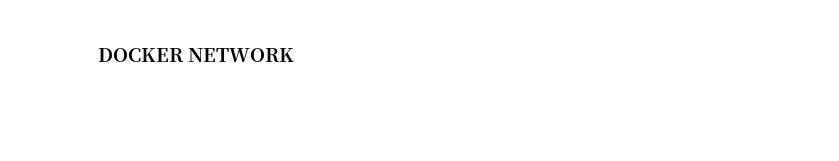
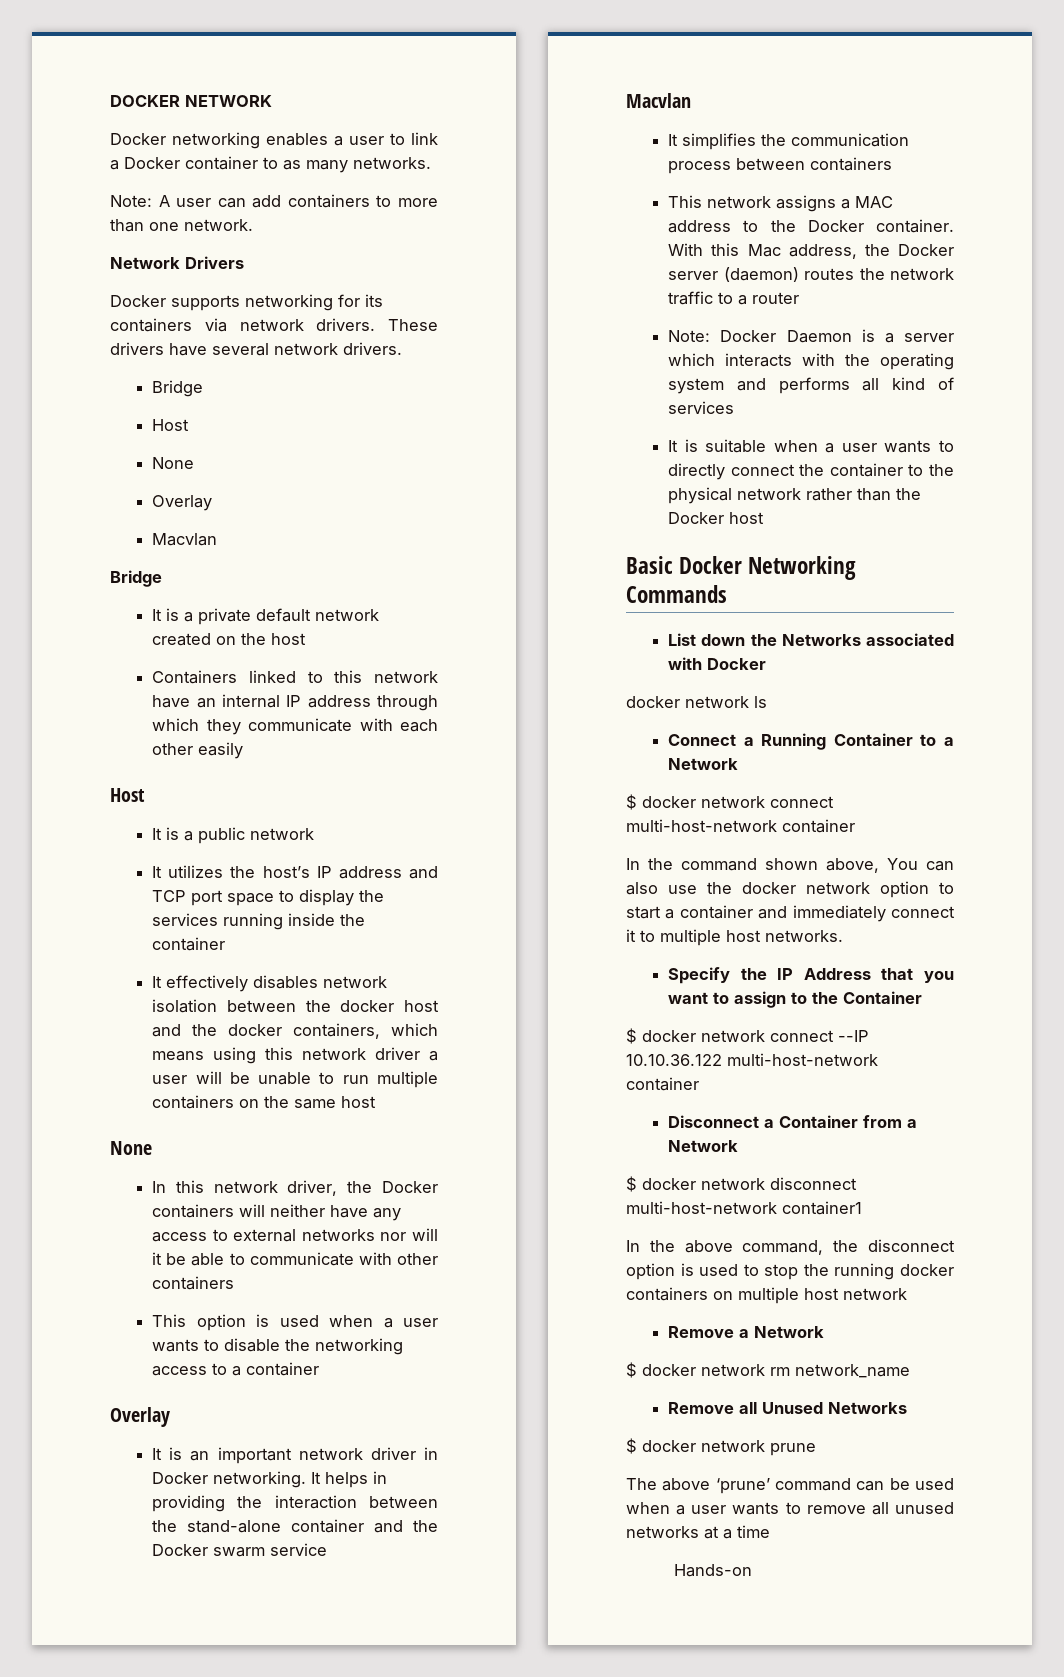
(295, 55) none -> [110,132,438,149] [110,156,431,173] [110,194,438,208] [110,219,253,232] [110,256,244,269] [110,294,383,311] [110,318,438,332] [110,342,402,356] [152,380,204,397] [152,419,190,431] [152,457,195,469] [152,495,213,511] [152,533,218,546] [110,570,162,587] [152,608,380,625] [152,633,307,646] [152,670,438,684] [152,694,438,711] [152,718,438,735] [152,742,244,759] [110,788,145,802] [152,827,315,844] [152,865,438,879] [152,889,385,906] [152,913,366,930] [152,937,226,951] [152,975,388,992] [152,999,439,1013] [152,1023,438,1039] [152,1047,438,1064] [152,1071,438,1088] [152,1095,377,1109] [110,1141,152,1155] [152,1180,438,1196] [152,1204,402,1221] [152,1228,438,1242] [152,1252,438,1266] [152,1276,235,1290] [152,1314,438,1331] [152,1338,404,1355] [152,1362,320,1376] [110,1407,170,1427] [152,1447,438,1464] [152,1471,388,1488] [152,1495,438,1512] [152,1519,438,1533] [152,1543,328,1557] [626,93,691,108] [668,133,910,150] [668,157,893,174] [668,195,894,212] [668,219,954,233] [668,243,954,259] [668,267,954,282] [668,291,800,305] [668,329,954,343] [668,353,954,370] [668,377,954,394] [668,401,735,414] [668,439,954,453] [668,463,954,480] [668,487,922,504] [668,512,765,524] [626,556,857,580] [626,585,727,603] [668,633,954,646] [668,657,767,670] [626,696,767,708] [668,733,954,750] [668,758,739,770] [626,794,834,810] [626,819,855,833] [626,858,954,873] [626,881,954,898] [626,905,955,922] [626,929,843,946] [668,967,954,984] [668,991,923,1008] [626,1028,869,1044] [626,1053,878,1066] [626,1077,699,1091] [668,1115,918,1128] [668,1140,739,1152] [626,1176,857,1192] [626,1201,862,1215] [626,1239,955,1255] [626,1263,954,1280] [626,1287,907,1304] [668,1326,825,1338] [626,1362,910,1378] [668,1402,908,1414] [626,1438,816,1456] [626,1478,954,1494] [626,1502,954,1515] [626,1525,770,1539] [674,1564,753,1577] // Docker networking enables a user to link a Docker container to as many networks. // Note: A user can add containers to more than one network. // Network Drivers // Docker supports networking for its containers via network drivers. These drivers have several network drivers. // Bridge // Host // None // Overlay // Macvlan // Bridge // It is a private default network created on the host // Containers linked to this network have an internal IP address through which they communicate with each other easily // Host // It is a public network // It utilizes the host’s IP address and TCP port space to display the services running inside the container // It effectively disables network isolation between the docker host and the docker containers, which means using this network driver a user will be unable to run multiple containers on the same host // None // In this network driver, the Docker containers will neither have any access to external networks nor will it be able to communicate with other containers // This option is used when a user wants to disable the networking access to a container // Overlay // It is an important network driver in Docker networking. It helps in providing the interaction between the stand-alone container and the Docker swarm service // Macvlan // It simplifies the communication process between containers // This network assigns a MAC address to the Docker container. With this Mac address, the Docker server (daemon) routes the network traffic to a router // Note: Docker Daemon is a server which interacts with the operating system and performs all kind of services // It is suitable when a user wants to directly connect the container to the physical network rather than the Docker host // Basic Docker Networking Commands // List down the Networks associated with Docker // docker network ls // Connect a Running Container to a Network // $ docker network connect multi-host-network container // In the command shown above, You can also use the docker network option to start a container and immediately connect it to multiple host networks. // Specify the IP Address that you want to assign to the Container // $ docker network connect --IP 10.10.36.122 multi-host-network container // Disconnect a Container from a Network // $ docker network disconnect multi-host-network container1 // In the above command, the disconnect option is used to stop the running docker containers on multiple host network // Remove a Network // $ docker network rm network_name // Remove all Unused Networks // $ docker network prune // The above ‘prune’ command can be used when a user wants to remove all unused networks at a time // Hands-on

